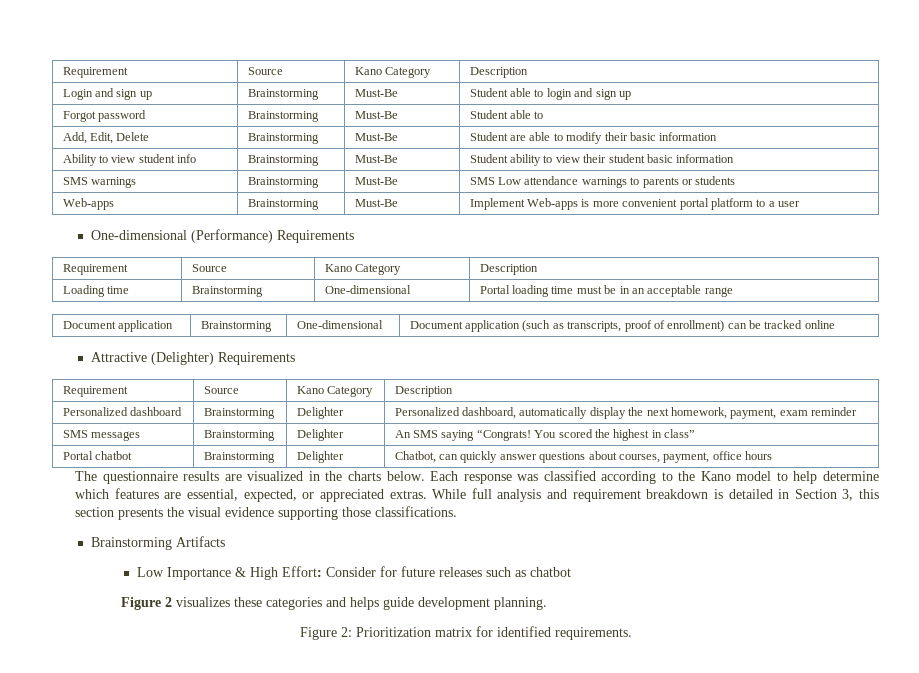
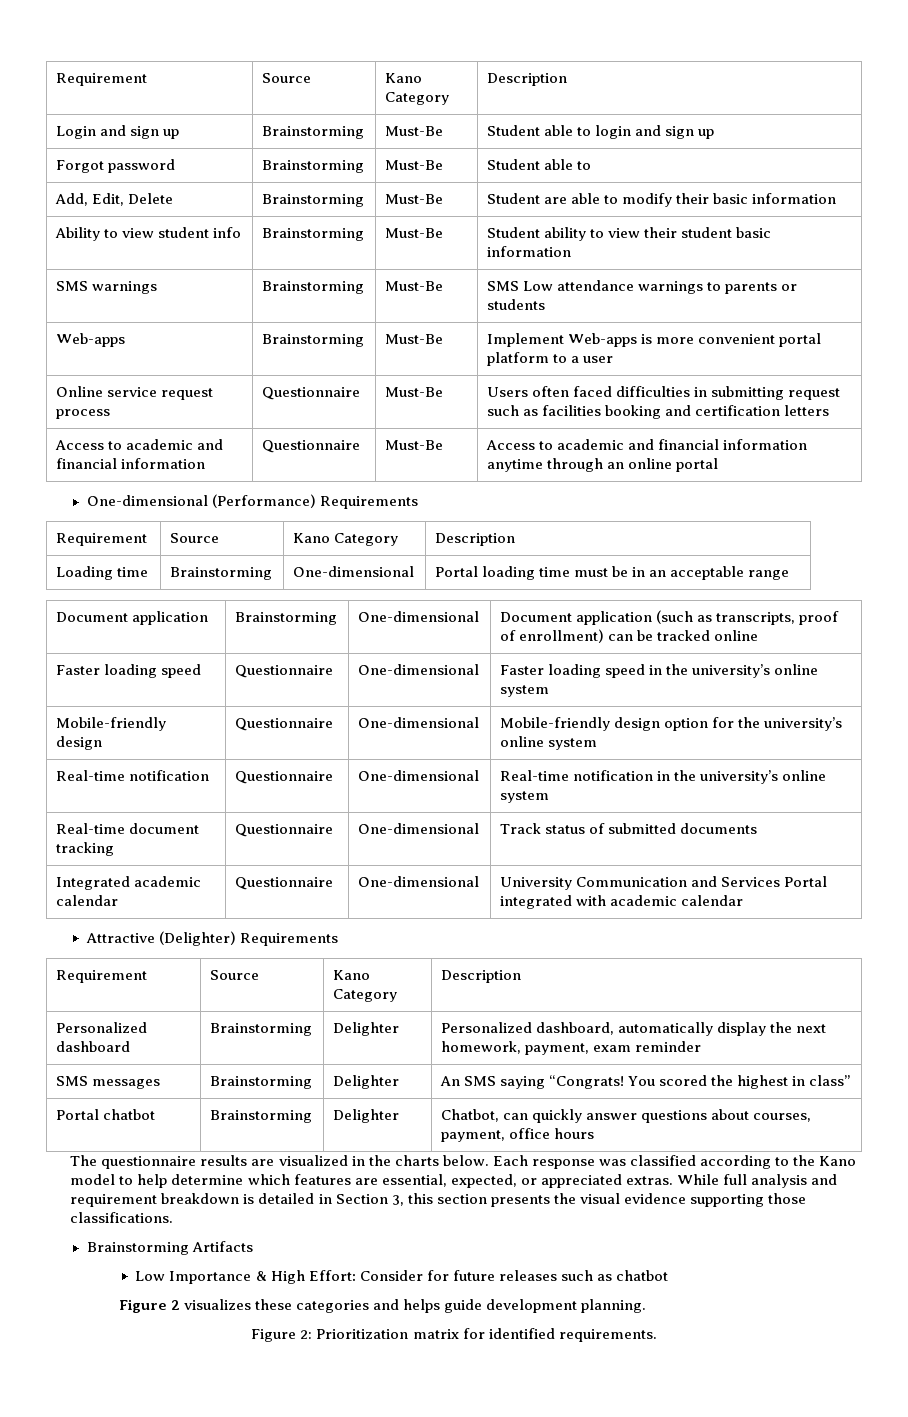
(800, 204) none -> [55,386,214,400] [55,409,110,419] [261,387,360,400] [384,387,443,397] [486,386,841,400] [486,405,830,419] [54,439,224,450] [55,458,206,469] [261,440,360,453] [384,440,443,450] [485,439,808,450] [486,458,719,472] // Online service request process | Questionnaire | Must-Be | Users often faced difficulties in submitting request such as facilities booking and certification letters // Access to academic and financial information | Questionnaire | Must-Be | Access to academic and financial information anytime through an online portal
(835, 324) none -> [55,664,202,678] [234,665,333,678] [357,664,479,675] [499,664,819,678] [499,685,549,697] [55,717,166,731] [55,736,102,750] [234,718,333,731] [357,717,479,728] [499,717,843,731] [499,736,598,750] [55,770,210,781] [234,771,333,784] [357,770,479,781] [499,770,827,784] [499,791,549,803] [55,823,200,834] [55,842,114,856] [234,824,333,837] [357,823,479,834] [499,823,758,834] [55,876,202,890] [55,895,118,906] [234,877,333,890] [357,876,479,887] [499,876,828,890] [499,895,744,909] // Faster loading speed | Questionnaire | One-dimensional | Faster loading speed in the university’s online system // Mobile-friendly design | Questionnaire | One-dimensional | Mobile-friendly design option for the university’s online system // Real-time notification | Questionnaire | One-dimensional | Real-time notification in the university’s online system // Real-time document tracking | Questionnaire | One-dimensional | Track status of submitted documents // Integrated academic calendar | Questionnaire | One-dimensional | University Communication and Services Portal integrated with academic calendar

